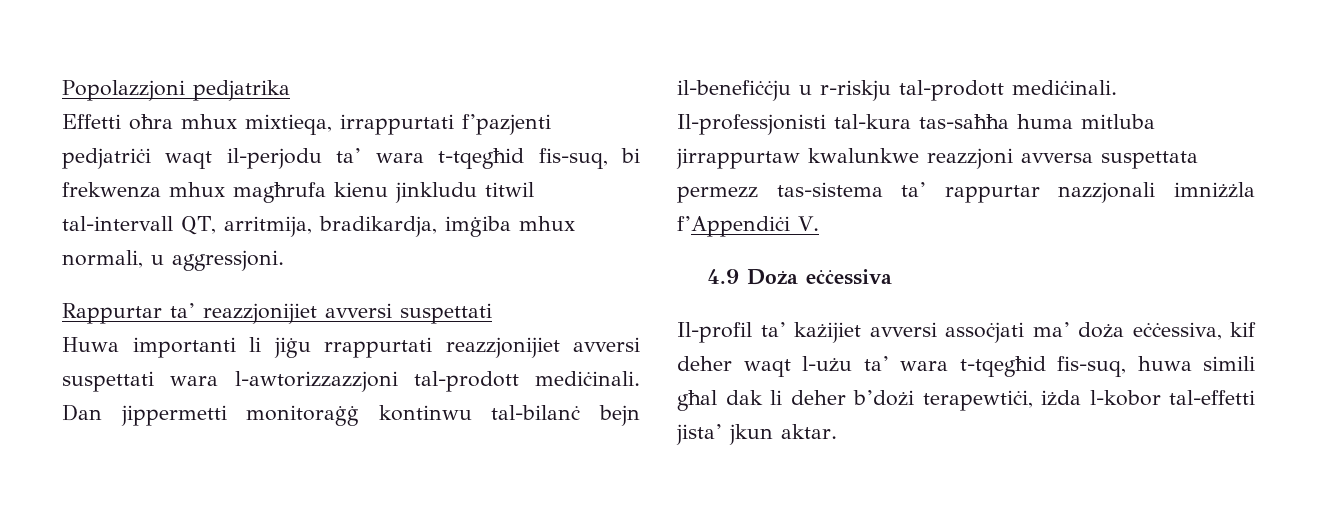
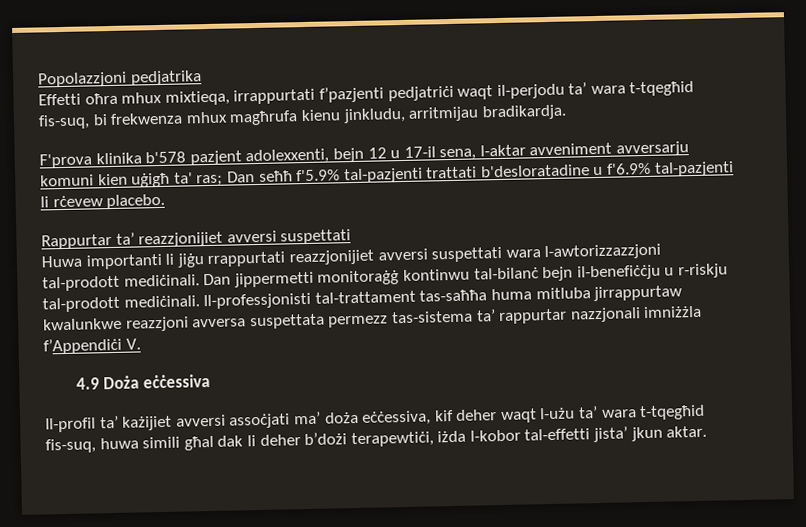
[395,182,534,203] [62,216,575,237] [62,250,284,271] jinkludu titwil tal-intervall QT, arritmija, bradikardja, imġiba mhux normali, u aggressjoni. -> [342,104,567,124] [39,141,690,169] [40,161,734,188] [40,193,166,210] jinkludu, arritmijau bradikardja. // F'prova klinika b'578 pazjent adolexxenti, bejn 12 u 17-il sena, l-aktar avveniment avversarju komuni kien uġigħ ta' ras; Dan seħħ f'5.9% tal-pazjenti trattati b'desloratadine u f'6.9% tal-pazjenti li rċevew placebo.
[834,114,911,129] tal-kura -> [314,290,416,304] tal-trattament

